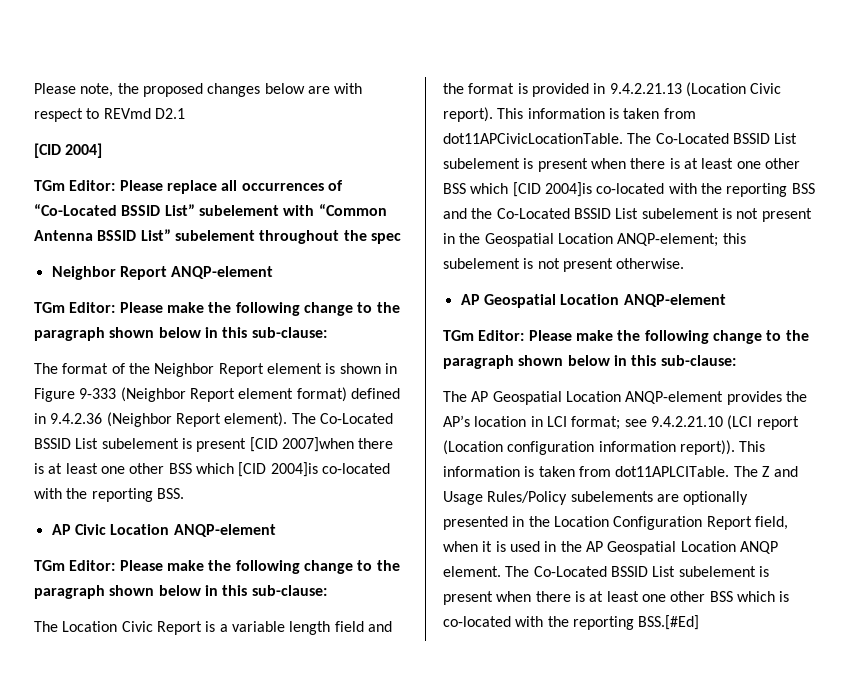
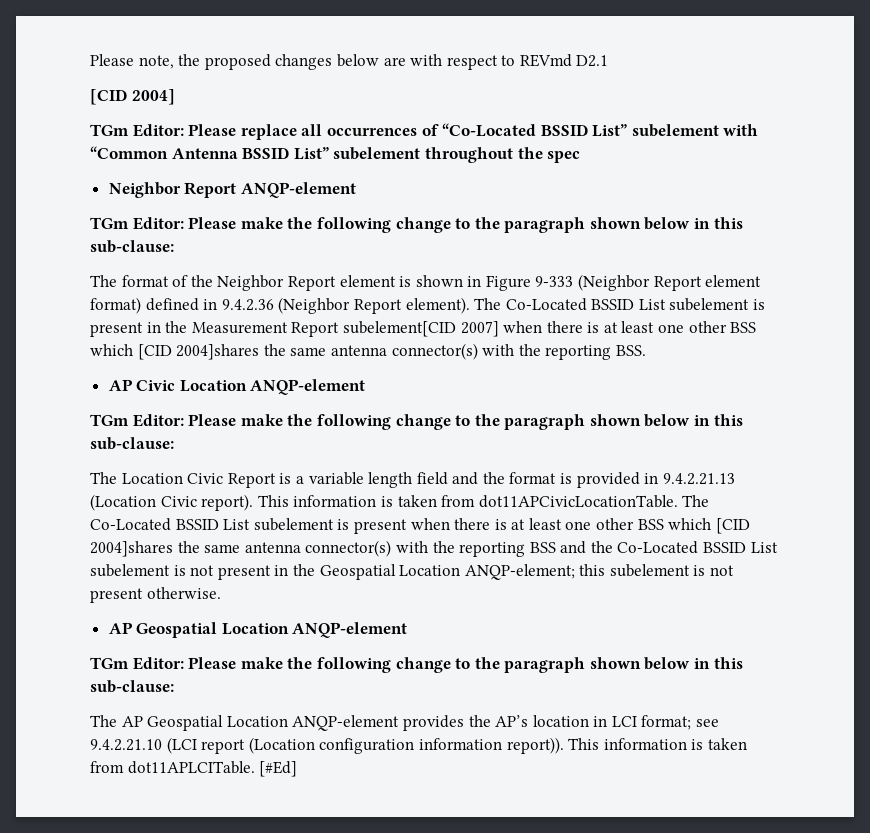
[249,437,394,452] [34,462,390,477] [CID 2007]when there is at least one other BSS which [CID 2004]is co-located -> [146,321,757,337] [90,343,478,360] in the Measurement Report subelement[CID 2007] when there is at least one other BSS which [CID 2004]shares the same antenna connector(s)
[544,182,665,197] 2004]is co-located -> [90,540,392,557] 2004]shares the same antenna connector(s)
[733,466,799,477] [443,491,749,505] [443,516,788,530] [443,541,778,555] [443,566,769,577] [443,591,790,605] [443,615,700,630] The Z and Usage Rules/Policy subelements are optionally presented in the Location Configuration Report field, when it is used in the AP Geospatial Location ANQP element. The Co-Located BSSID List subelement is present when there is at least one other BSS which is co-located with the reporting BSS.[#Ed] -> [259,761,298,777] [#Ed]

